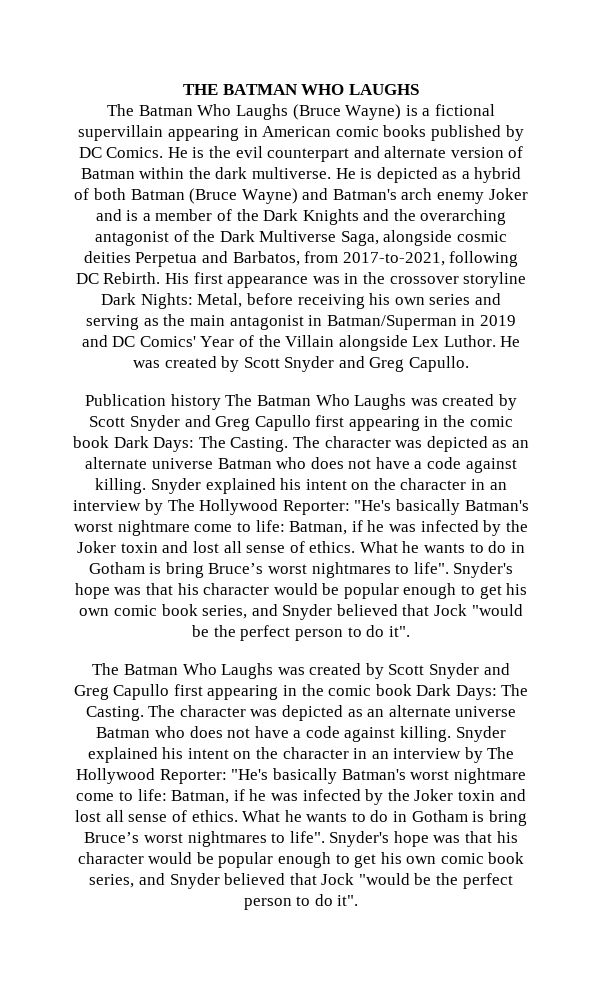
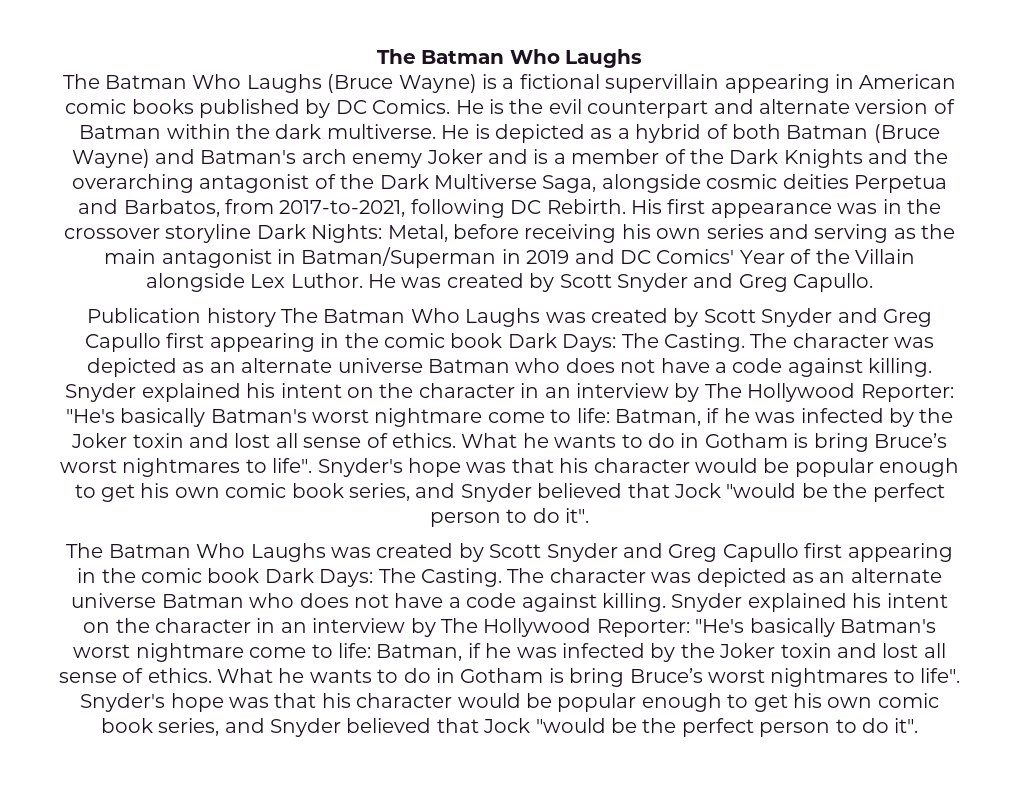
[183,84,419,95] THE BATMAN WHO LAUGHS -> [376,49,643,68] The Batman Who Laughs

